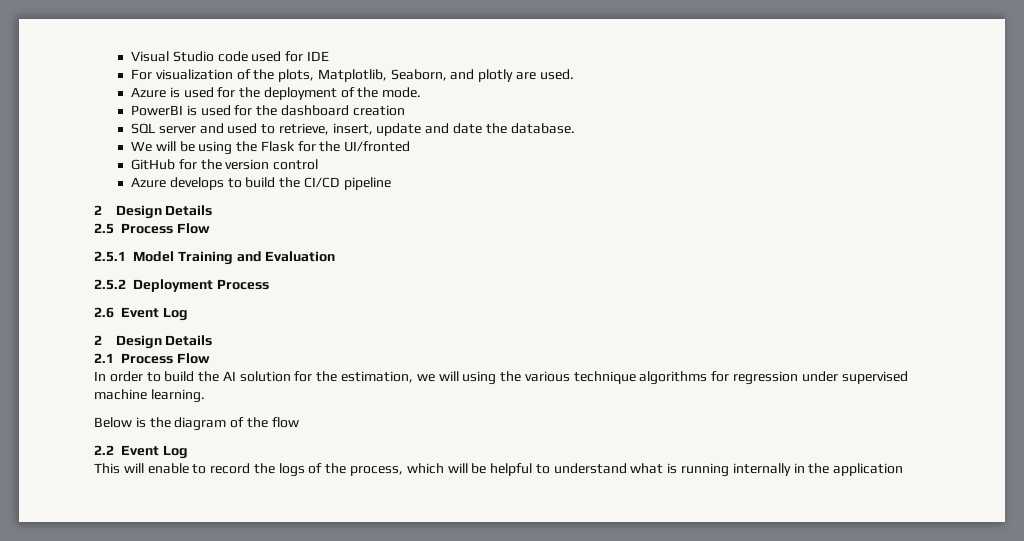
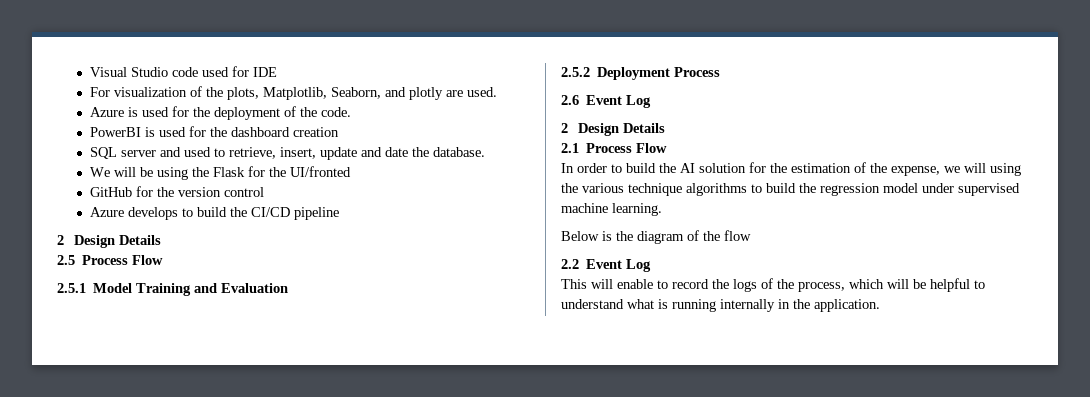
[382,87,422,98] mode. -> [320,107,351,117] code.
[341,371,414,383] estimation, -> [791,162,940,176] estimation of the expense,
[711,371,799,385] for regression -> [751,183,918,196] to build the regression model
[833,463,904,476] application -> [814,299,880,312] application.

